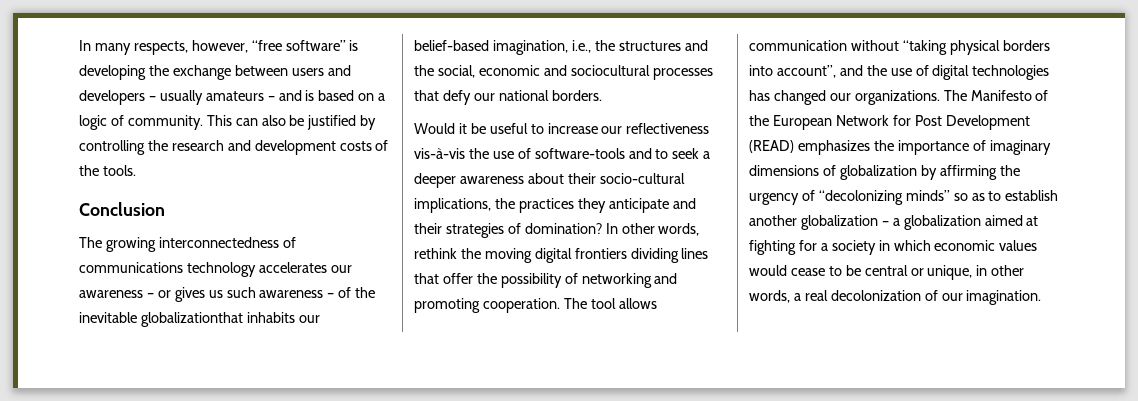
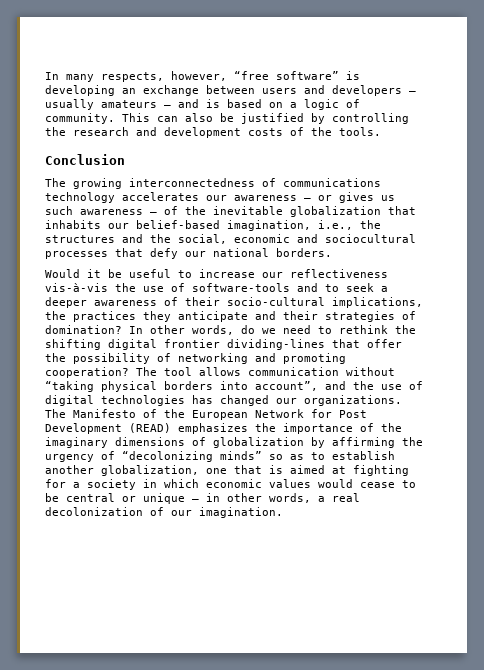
[148,65,169,76] the -> [122,88,136,94] an
[140,312,243,327] globalizationthat -> [290,206,416,217] globalization that
[527,173,564,184] about -> [164,297,178,306] of
[414,248,709,263] rethink the moving digital frontiers dividing lines -> [241,325,416,334] [45,339,325,350] do we need to rethink the shifting digital frontier dividing-lines
[482,298,560,313] cooperation. -> [45,367,129,378] cooperation?
(986, 145) none -> [381,423,402,432] the
[800,215,981,230] globalization – a globalization -> [101,465,283,476] globalization, one that is
[927,265,973,280] unique, -> [143,493,199,504] unique –

